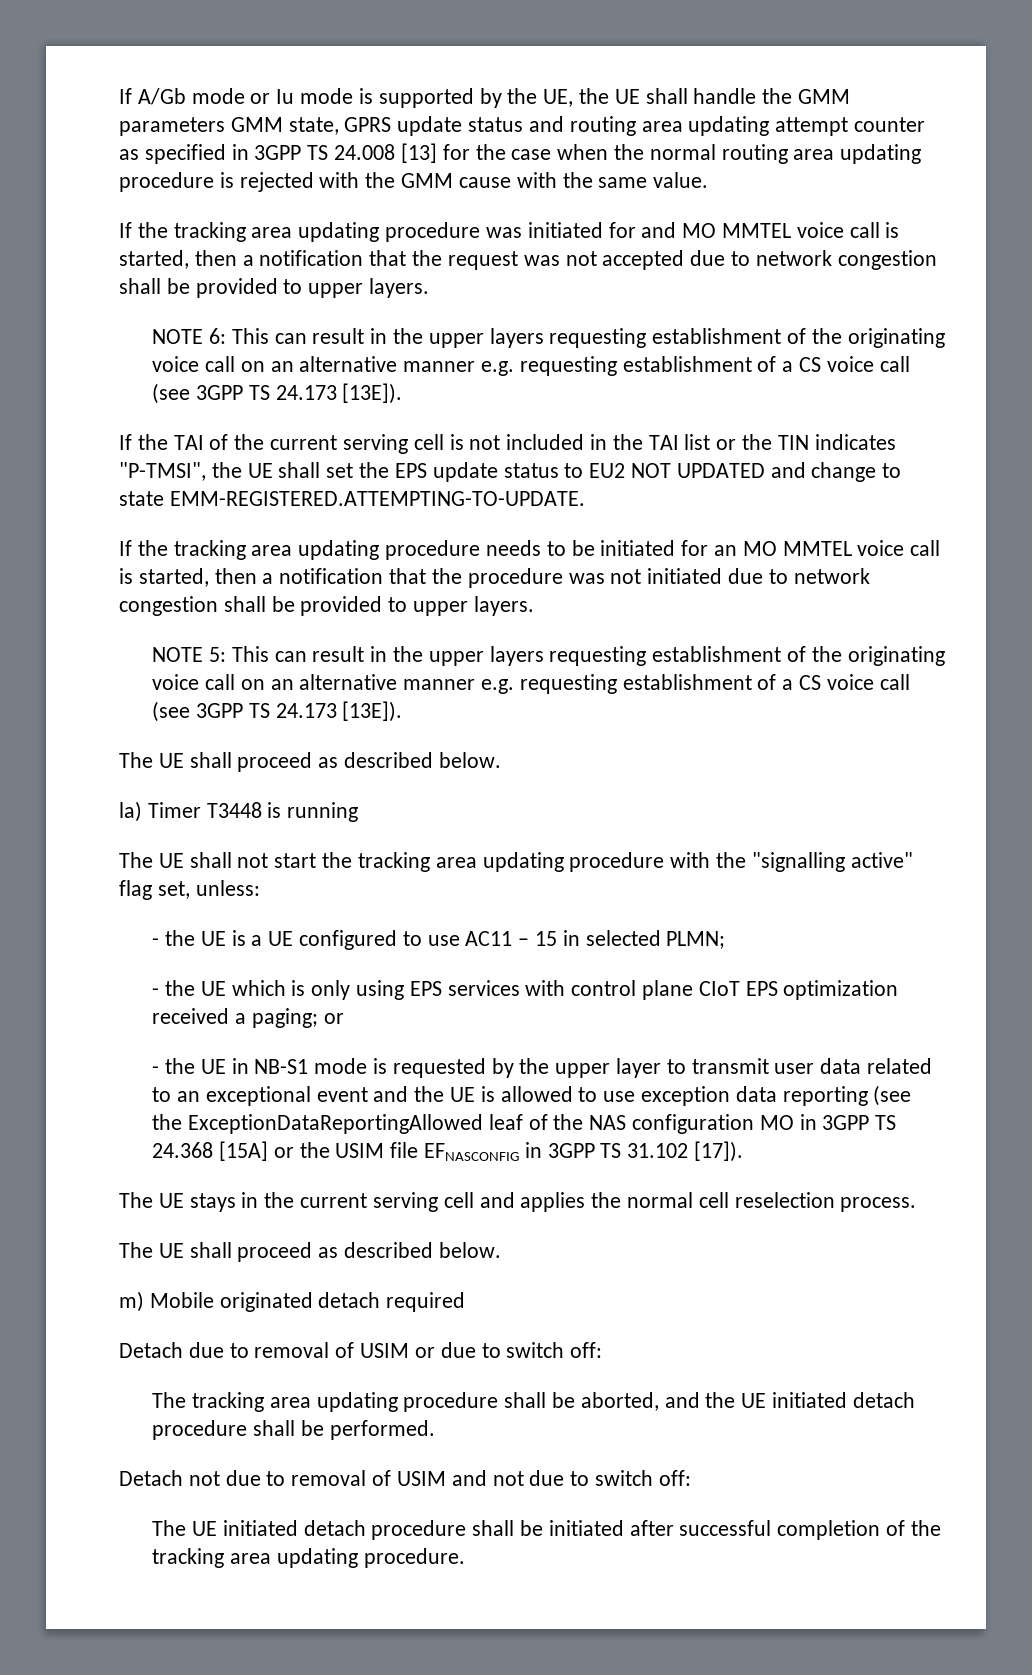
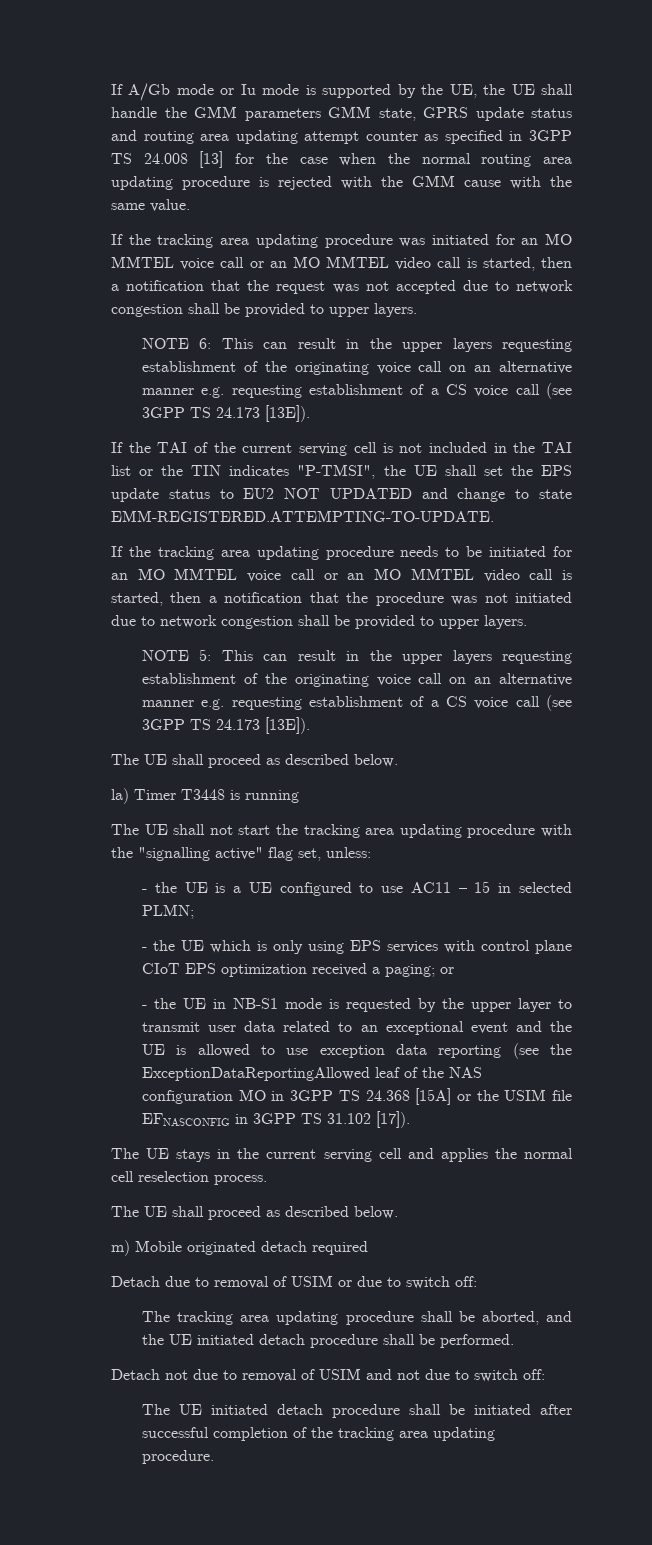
[641,222,880,238] and MO MMTEL voice call -> [521,233,573,245] [111,256,462,270] an MO MMTEL voice call or an MO MMTEL video call
(941, 548) none -> [323,568,554,582] or an MO MMTEL video call

